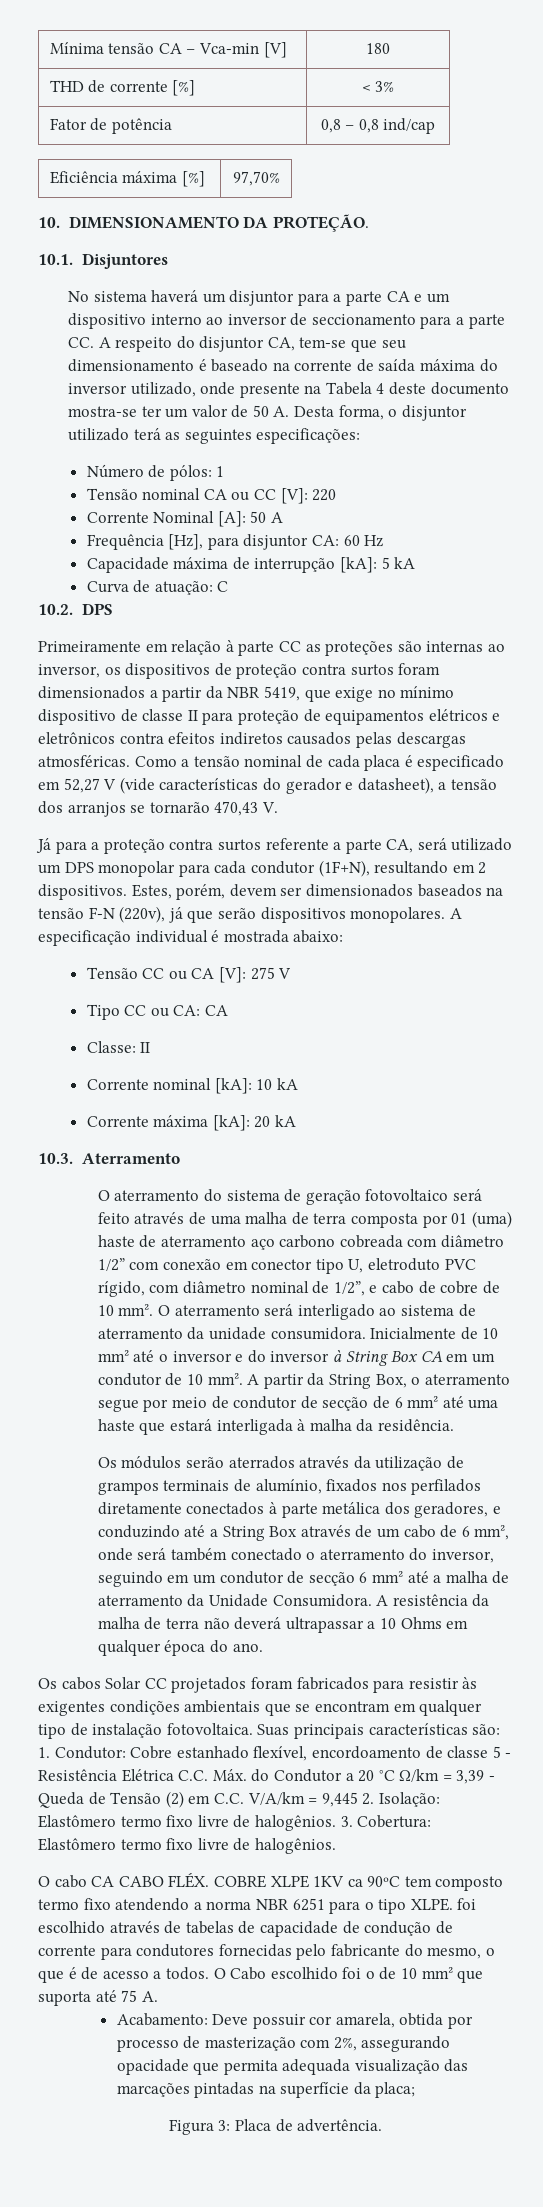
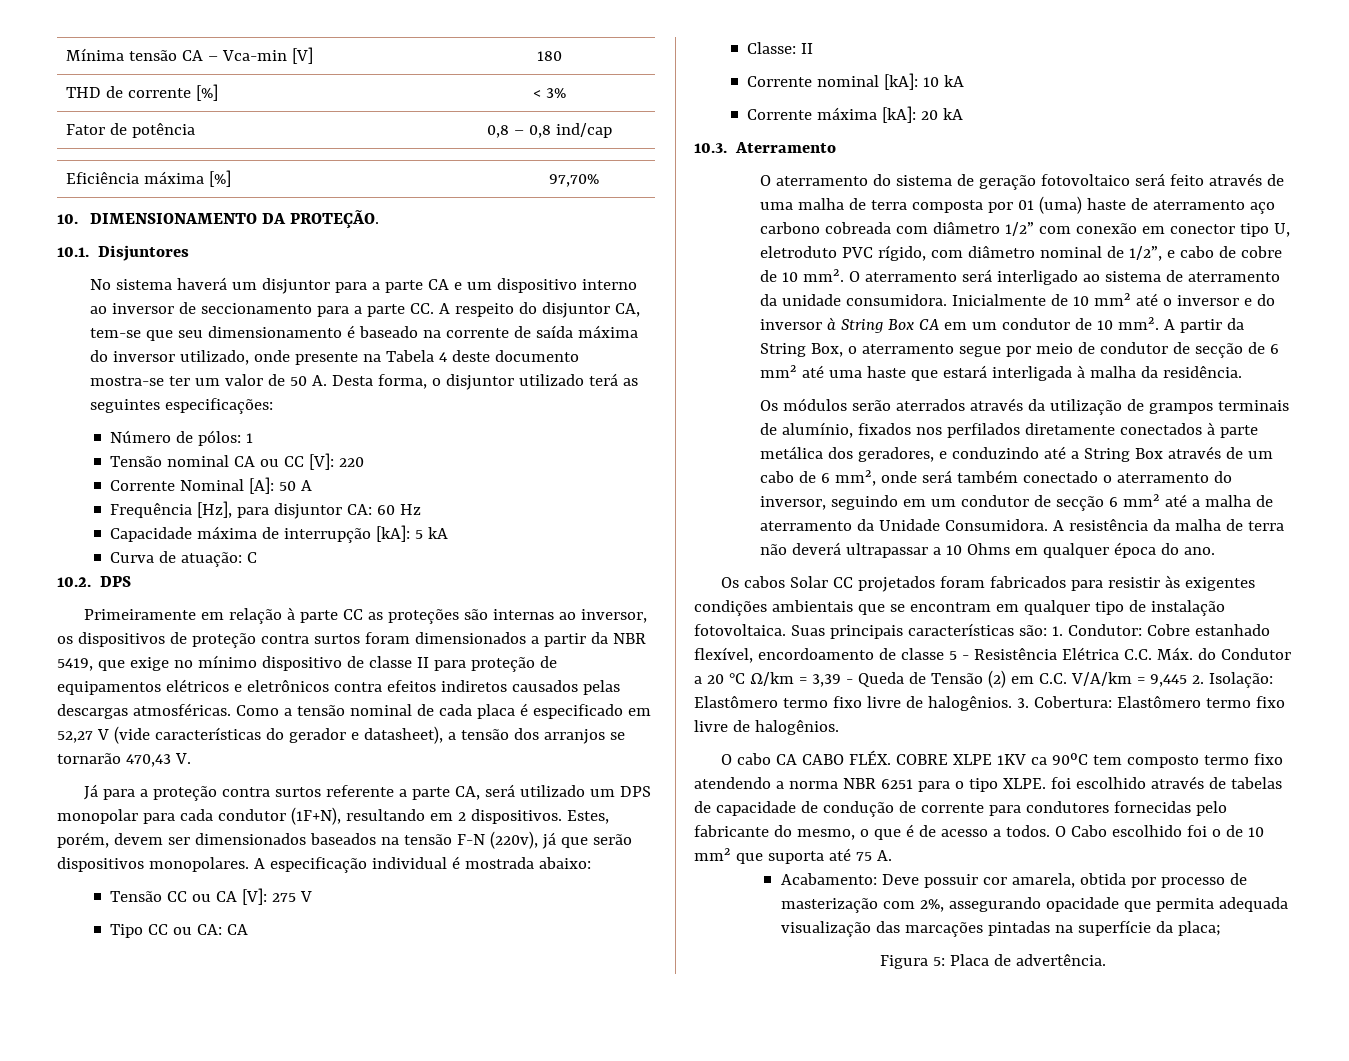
[218,2120,231,2131] 3: -> [933,957,946,966] 5:

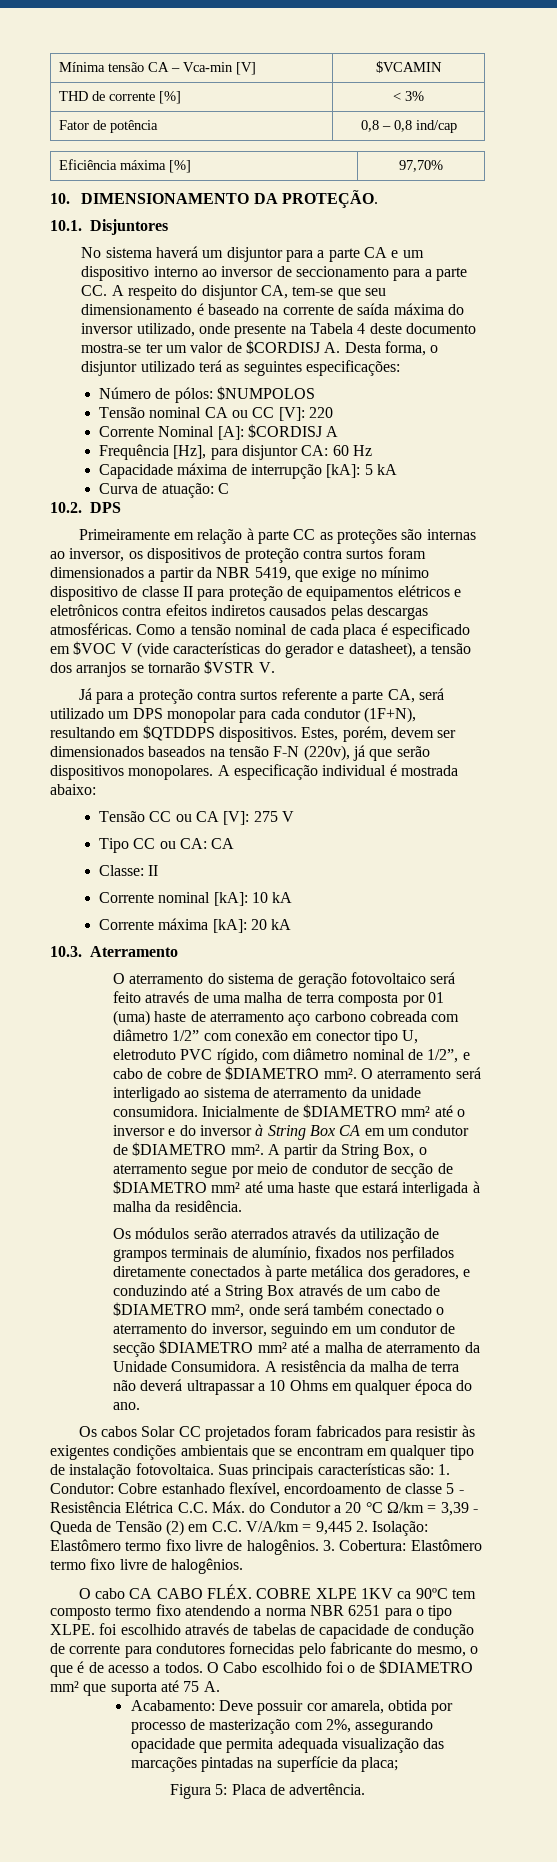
[536,51,562,61] 180 -> [376,61,442,73] $VCAMIN
[290,376,308,386] 50 -> [246,340,321,354] $CORDISJ
[246,433,254,443] 1 -> [217,386,316,400] $NUMPOLOS
[279,481,297,491] 50 -> [248,424,323,438] $CORDISJ
[57,731,93,743] 52,27 -> [73,641,117,655] $VOC
[125,754,171,767] 470,43 -> [204,660,255,674] $VSTR
[457,812,466,821] 2 -> [142,725,215,741] $QTDDPS
[782,272,799,282] 10 -> [225,1066,320,1080] $DIAMETRO
[1073,296,1090,306] 10 -> [302,1104,397,1118] $DIAMETRO
[1097,320,1114,330] 10 -> [132,1142,227,1156] $DIAMETRO
[1270,344,1280,354] 6 -> [112,1180,207,1194] $DIAMETRO
[821,473,831,483] 6 -> [112,1302,207,1316] $DIAMETRO
[1109,497,1119,507] 6 -> [159,1340,254,1354] $DIAMETRO
[1247,827,1264,837] 10 -> [378,1660,473,1674] $DIAMETRO

